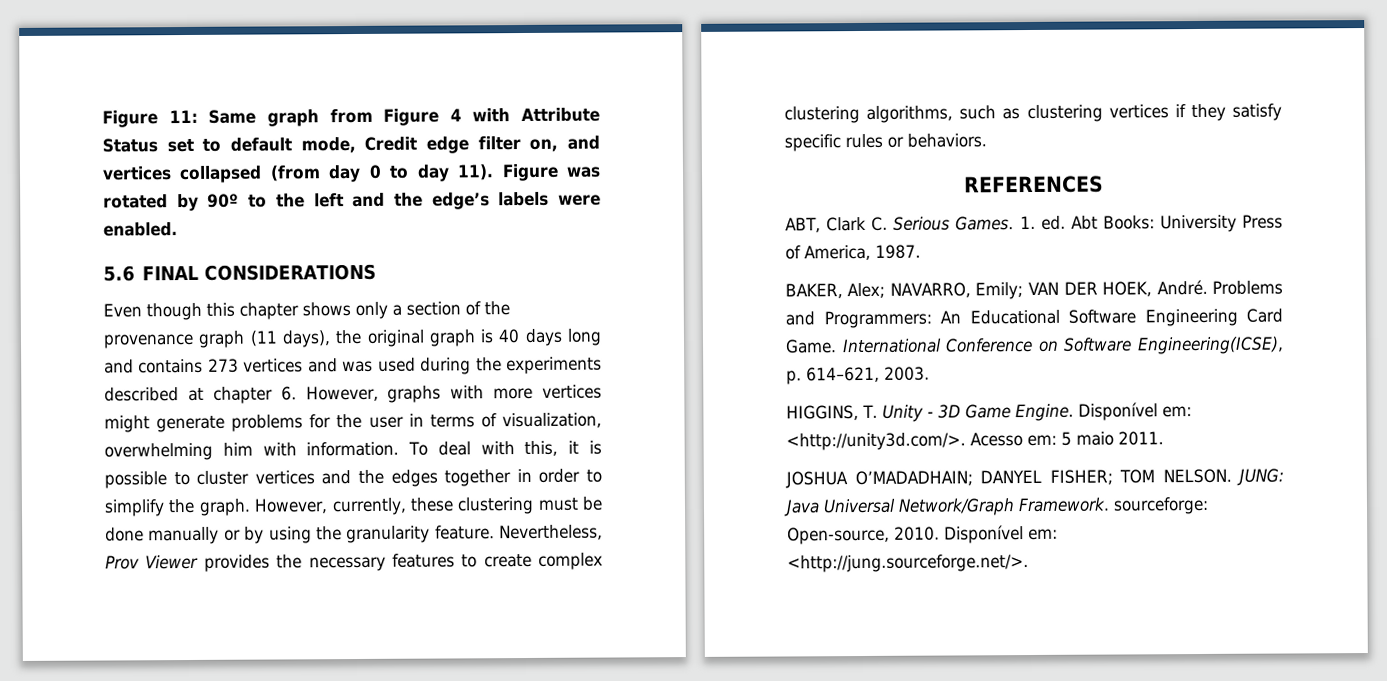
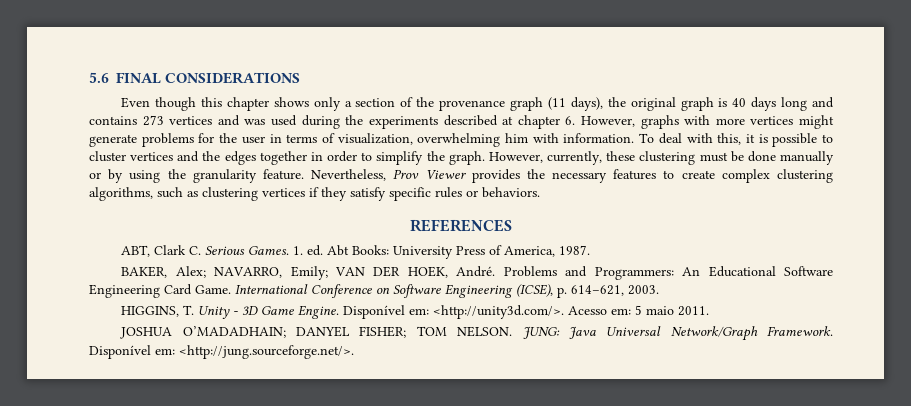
[102,107,600,128] [102,135,600,154] [102,163,602,184] [103,191,601,212] [103,222,178,237] Figure 11: Same graph from Figure 4 with Attribute Status set to default mode, Credit edge filter on, and vertices collapsed (from day 0 to day 11). Figure was rotated by 90º to the left and the edge’s labels were enabled. // -> (89, 77) none
[1137,336,1284,355] Engineering(ICSE), -> [445,284,553,298] Engineering (ICSE),
[1113,496,1209,515] [787,526,940,545] sourceforge: Open-source, 2010. -> (833, 331) none

